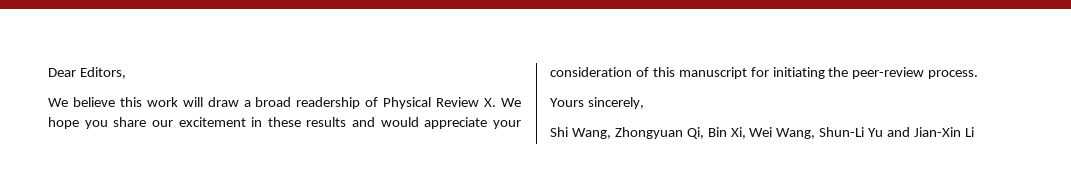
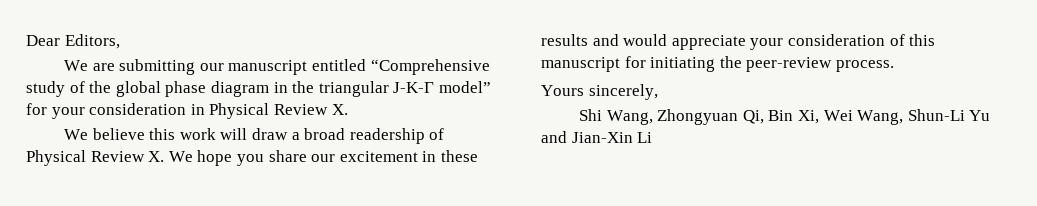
(126, 73) none -> [63,59,490,75] [26,81,491,97] [26,103,348,119] // We are submitting our manuscript entitled “Comprehensive study of the global phase diagram in the triangular J-K-Г model” for your consideration in Physical Review X.

